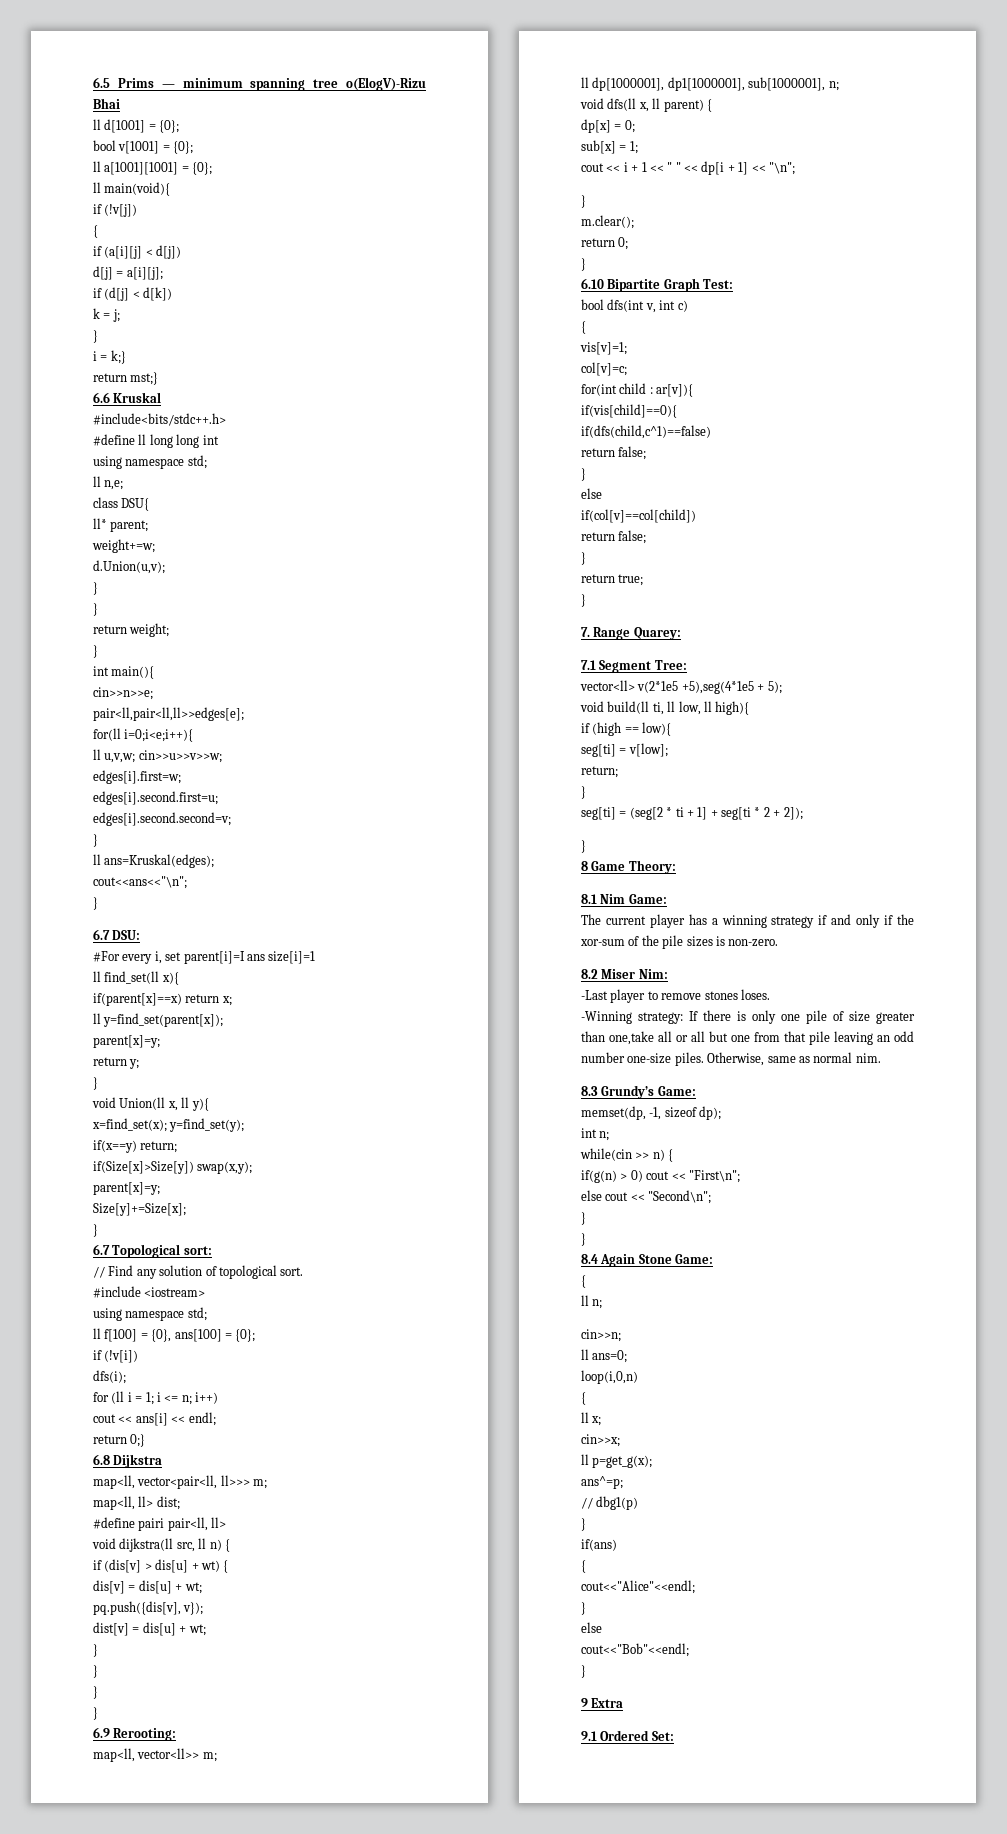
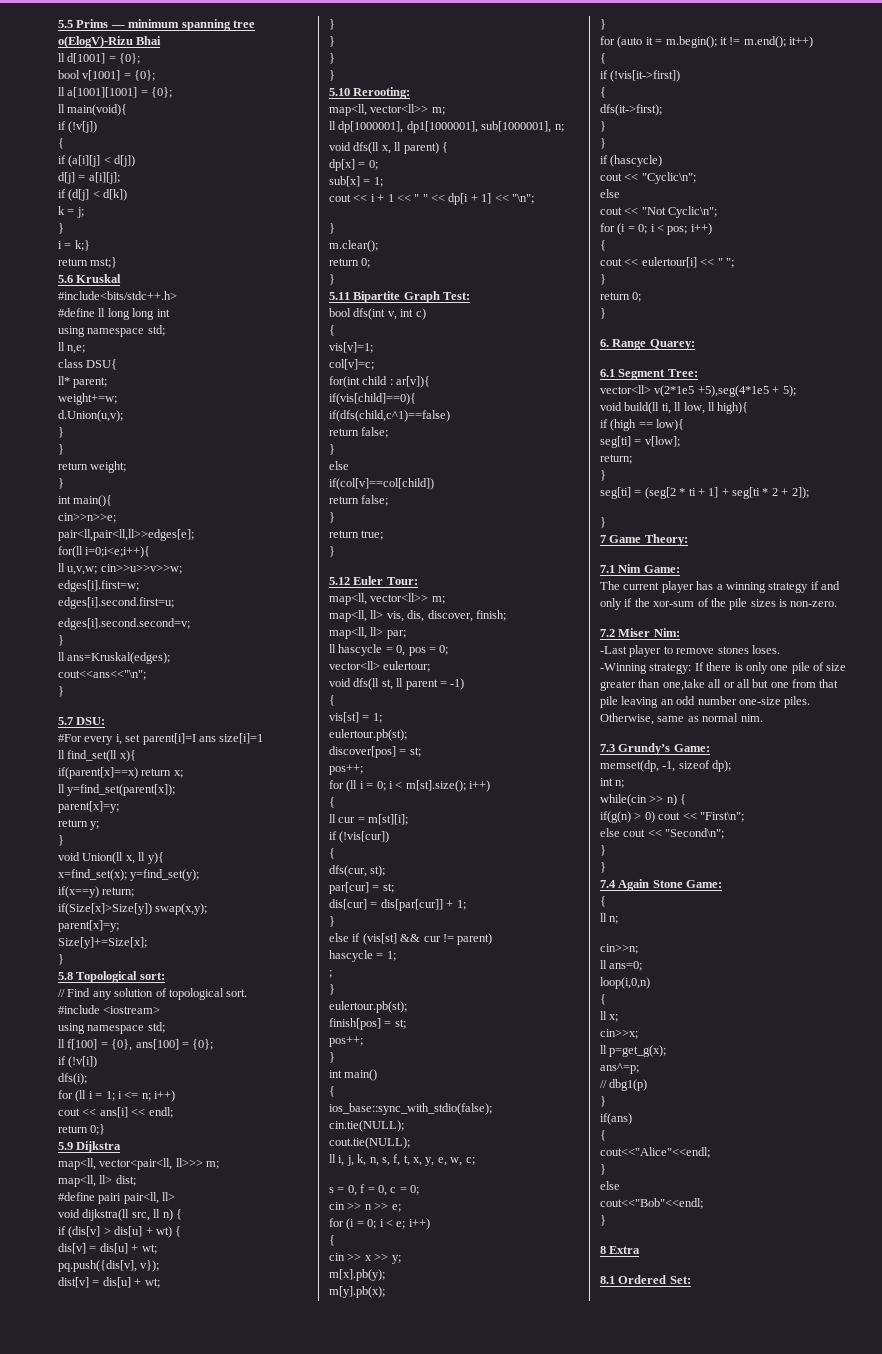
[93,77,110,88] 6.5 -> [58,20,73,28] 5.5
[93,392,110,403] 6.6 -> [58,275,73,283] 5.6
[93,929,110,940] 6.7 -> [58,717,73,725] 5.7
[93,1244,110,1255] 6.7 -> [58,972,73,980] 5.8
[93,1454,110,1465] 6.8 -> [58,1142,73,1150] 5.9
[93,1727,110,1738] 6.9 -> [329,88,350,96] 5.10
[581,278,604,289] 6.10 -> [329,292,350,300] 5.11
[581,627,590,637] 7. -> [329,576,418,585] [329,593,445,605] [329,610,506,622] [329,627,406,639] [329,644,449,656] [329,661,431,672] [329,678,465,690] [329,695,335,706] [329,712,382,723] [329,729,407,741] [329,746,421,758] [329,764,363,775] [329,780,490,792] [329,797,335,808] [329,814,409,825] [329,831,390,843] [329,848,335,859] [329,865,386,877] [329,882,394,894] [329,899,466,911] [329,916,335,927] [329,933,493,945] [329,950,396,962] [329,970,332,978] [329,984,335,995] [329,1001,407,1013] [329,1018,406,1030] [329,1036,363,1047] [329,1052,335,1063] [329,1069,378,1081] [329,1086,335,1097] [329,1103,492,1115] [329,1120,404,1132] [329,1137,410,1149] [329,1154,475,1166] [329,1184,419,1196] [329,1202,401,1212] [329,1218,430,1230] [329,1235,335,1246] [329,1253,401,1264] [329,1269,385,1281] [329,1286,385,1298] [600,19,606,30] [600,36,813,48] [600,53,606,64] [600,70,681,82] [600,87,606,98] [600,104,662,116] [600,121,606,132] [600,138,606,149] [600,155,663,167] [600,172,696,184] [600,189,620,198] [600,206,718,218] [600,223,712,235] [600,240,606,251] [600,257,734,268] [600,274,606,285] [600,292,642,302] [600,308,606,319] [600,339,609,347] 5.12 Euler Tour: // map<ll, vector<ll>> m; // map<ll, ll> vis, dis, discover, finish; // map<ll, ll> par; // ll hascycle = 0, pos = 0; // vector<ll> eulertour; // void dfs(ll st, ll parent = -1) // { // vis[st] = 1; // eulertour.pb(st); // discover[pos] = st; // pos++; // for (ll i = 0; i < m[st].size(); i++) // { // ll cur = m[st][i]; // if (!vis[cur]) // { // dfs(cur, st); // par[cur] = st; // dis[cur] = dis[par[cur]] + 1; // } // else if (vis[st] && cur != parent) // hascycle = 1; // ; // } // eulertour.pb(st); // finish[pos] = st; // pos++; // } // int main() // { // ios_base::sync_with_stdio(false); // cin.tie(NULL); // cout.tie(NULL); // ll i, j, k, n, s, f, t, x, y, e, w, c; // s = 0, f = 0, c = 0; // cin >> n >> e; // for (i = 0; i < e; i++) // { // cin >> x >> y; // m[x].pb(y); // m[y].pb(x); // } // for (auto it = m.begin(); it != m.end(); it++) // { // if (!vis[it->first]) // { // dfs(it->first); // } // } // if (hascycle) // cout << "Cyclic\n"; // else // cout << "Not Cyclic\n"; // for (i = 0; i < pos; i++) // { // cout << eulertour[i] << " "; // } // return 0; // } // 6.
[581,660,596,670] 7.1 -> [600,369,615,377] 6.1
[581,861,588,871] 8 -> [600,535,606,543] 7
[581,894,597,904] 8.1 -> [600,565,615,573] 7.1
[581,969,598,979] 8.2 -> [600,629,615,637] 7.2
[581,1086,598,1096] 8.3 -> [600,744,615,752] 7.3
[581,1254,598,1264] 8.4 -> [600,880,616,888] 7.4
[581,1698,588,1708] 9 -> [600,1246,606,1254] 8
[581,1731,597,1741] 9.1 -> [600,1276,615,1284] 8.1

